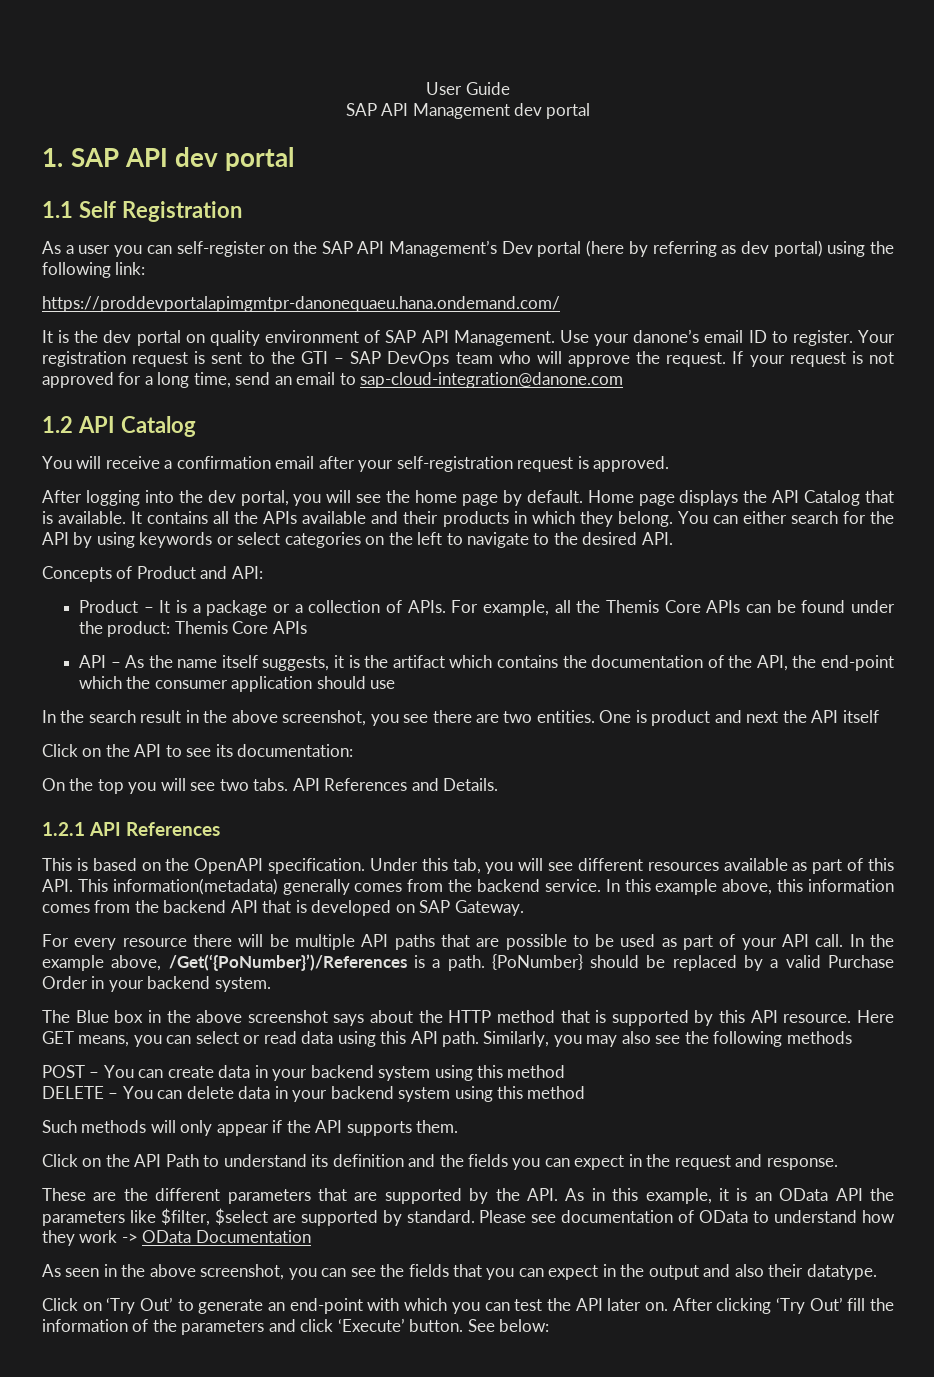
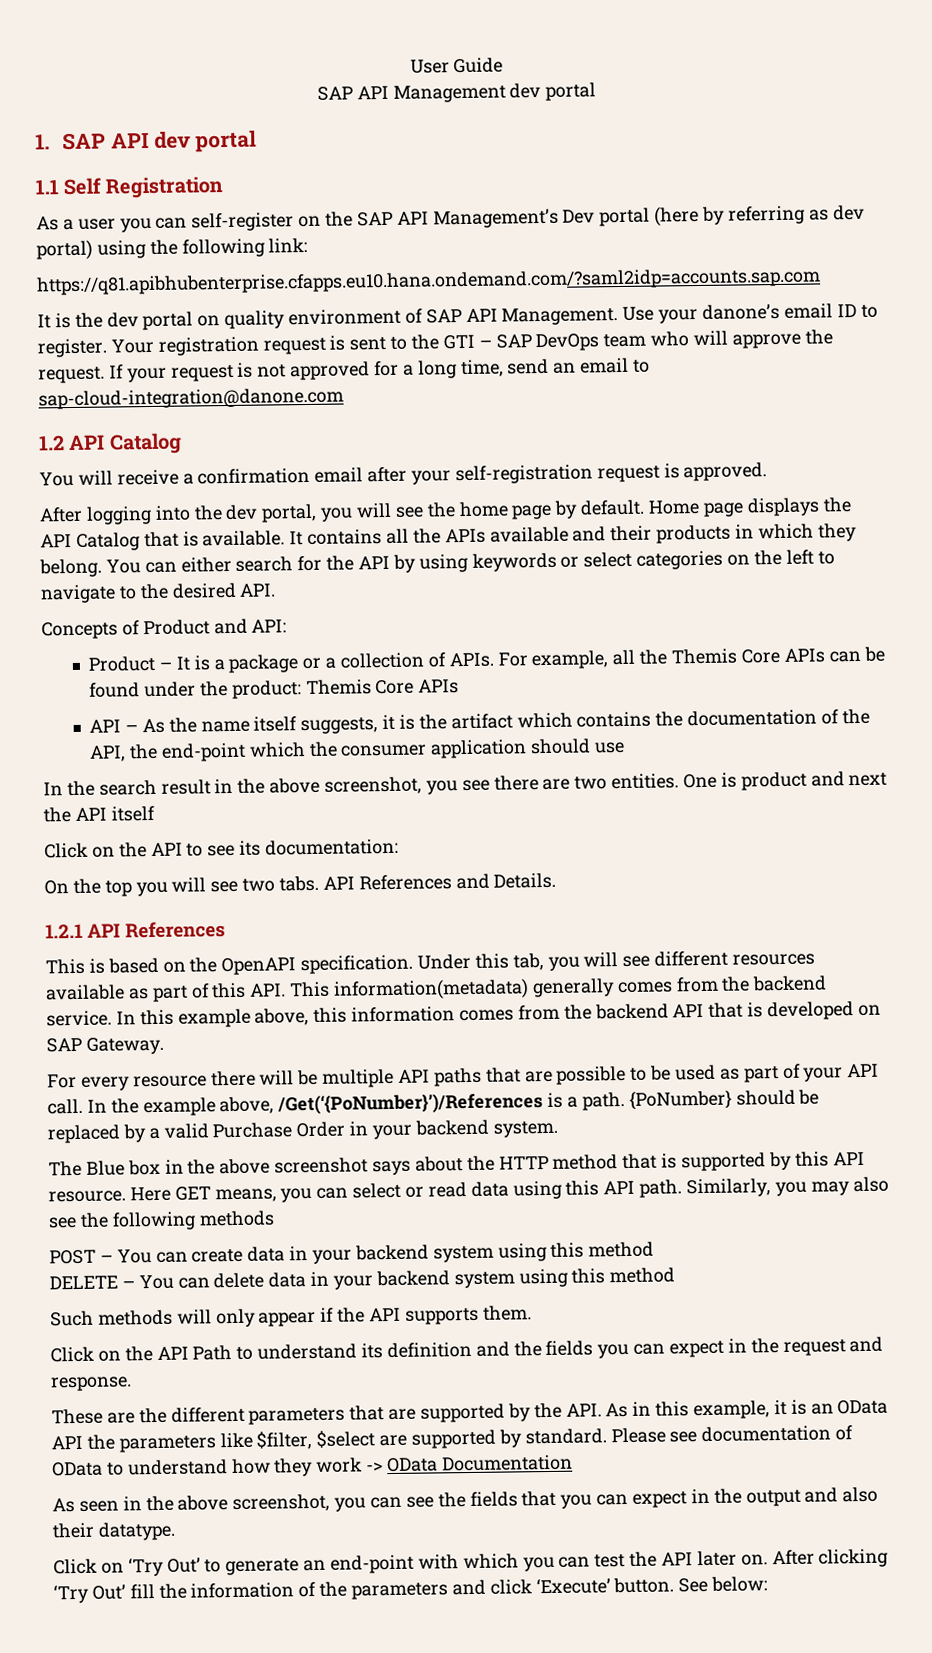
[42,296,560,312] https://proddevportalapimgmtpr-danonequaeu.hana.ondemand.com/ -> [36,267,821,296] https://q81.apibhubenterprise.cfapps.eu10.hana.ondemand.com/?saml2idp=accounts.sap.com

